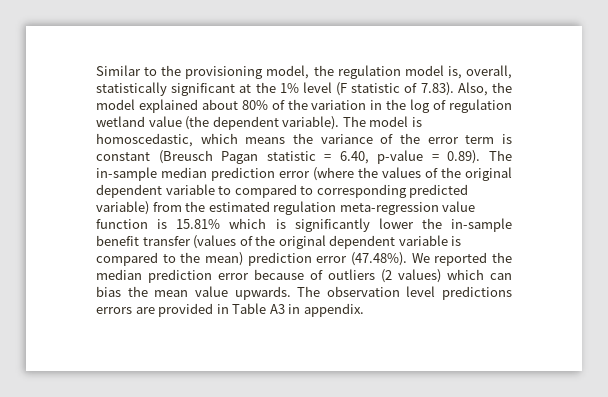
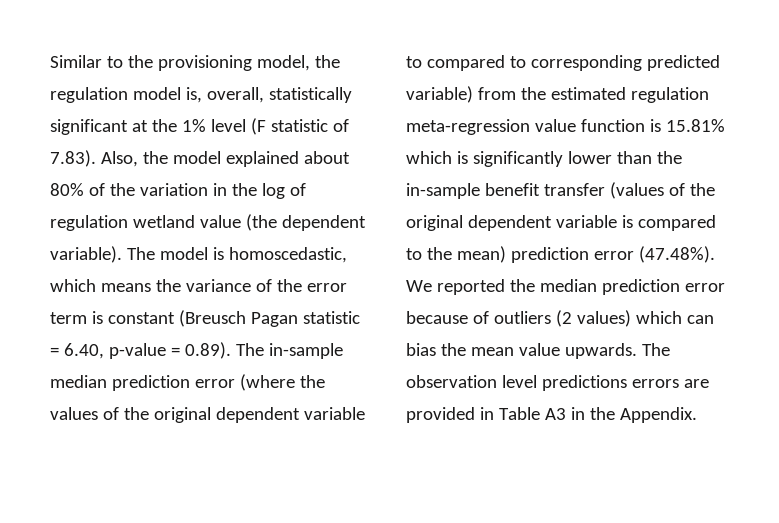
(414, 223) none -> [616,151,652,164] than
[303,303,364,317] appendix. -> [589,407,697,423] the Appendix.

